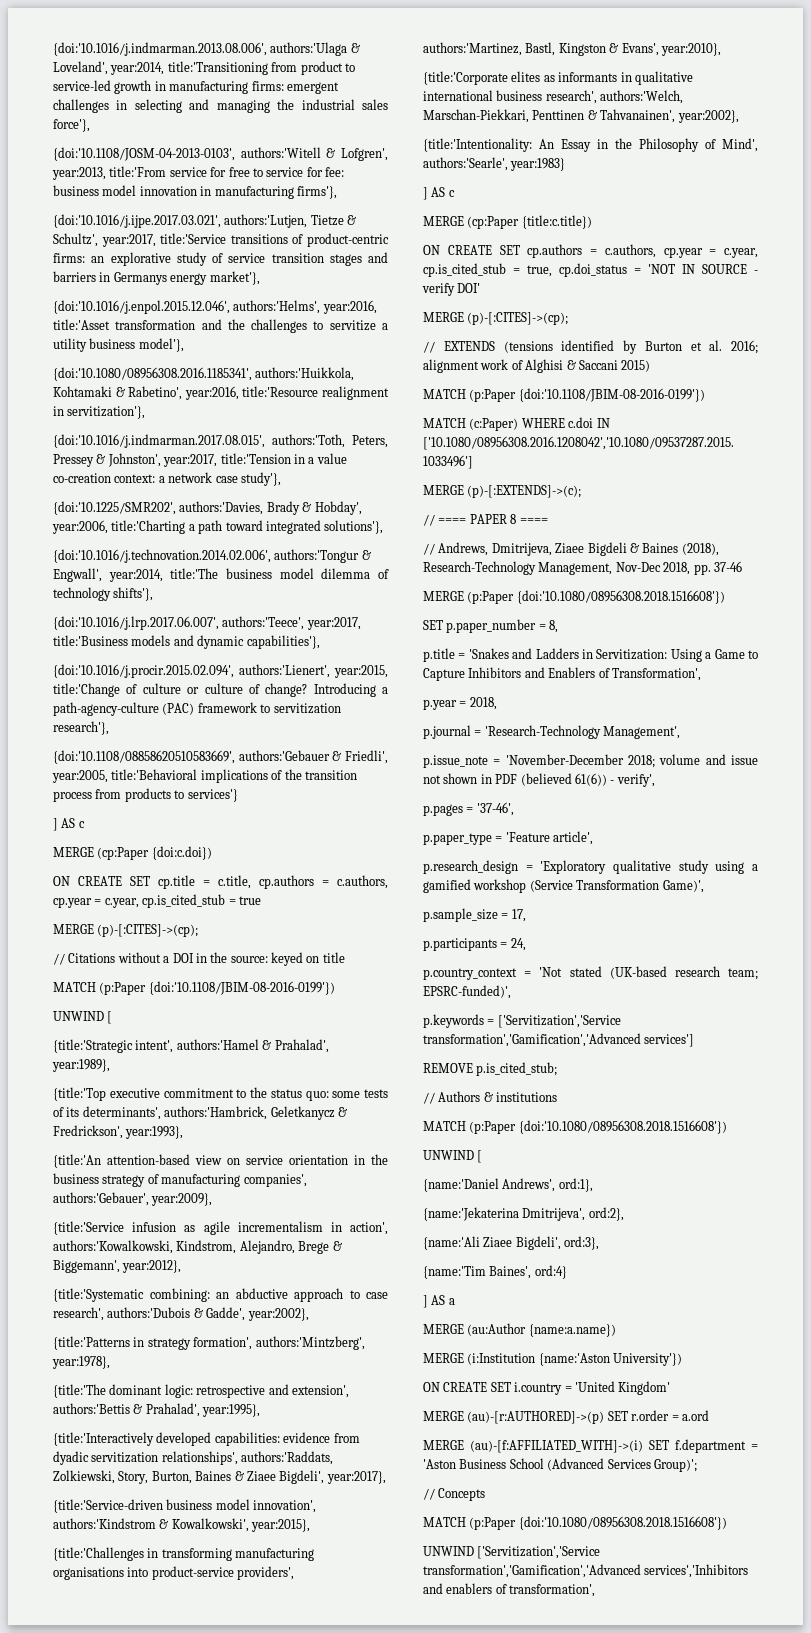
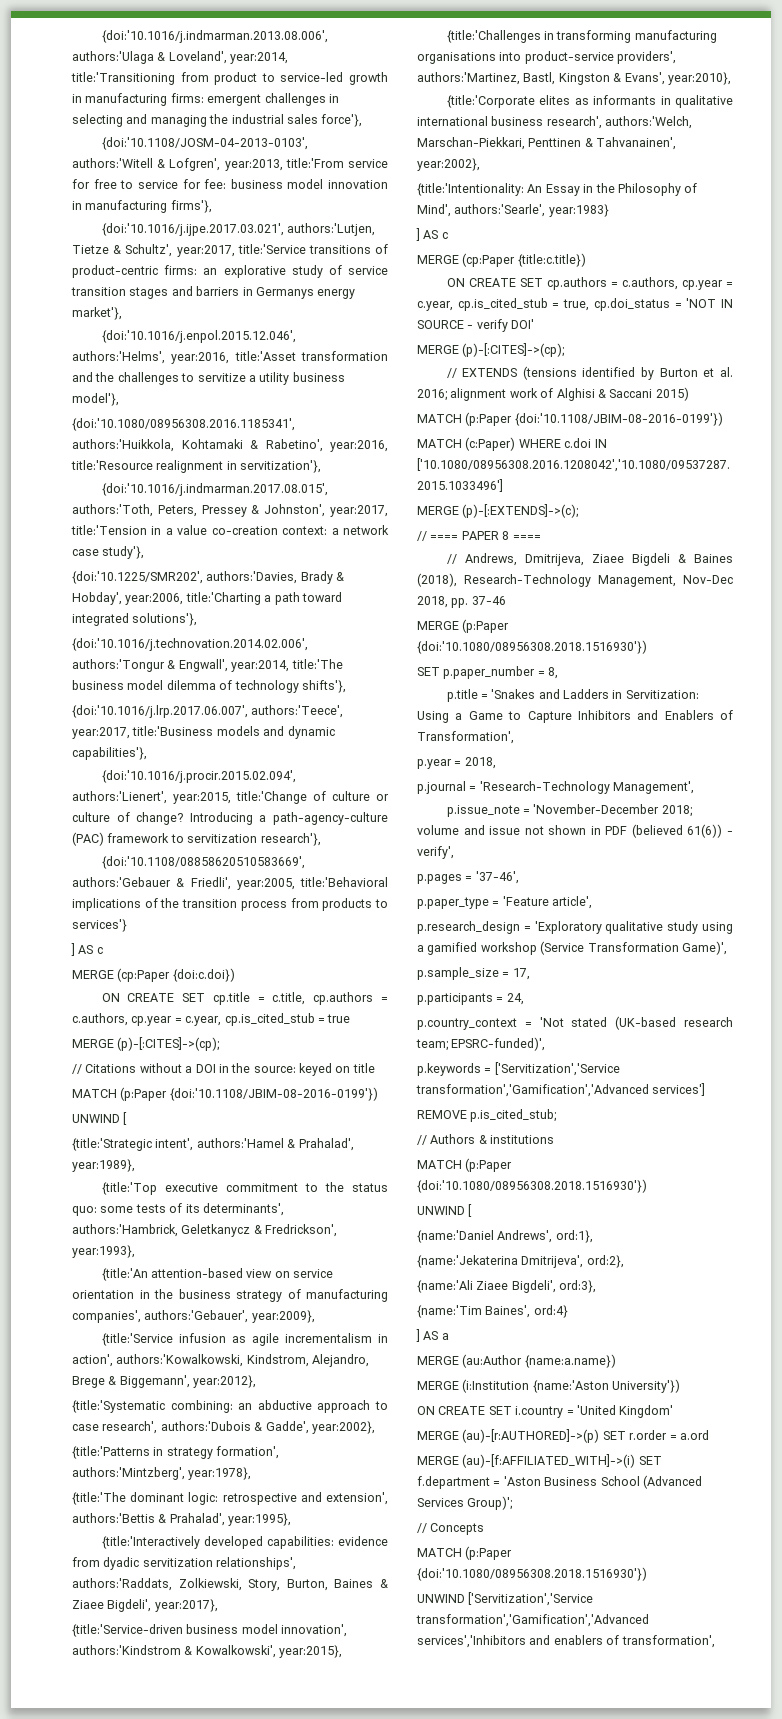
[516,590,725,604] {doi:'10.1080/08956308.2018.1516608'}) -> [417,640,647,654] {doi:'10.1080/08956308.2018.1516930'})
[518,1120,727,1134] {doi:'10.1080/08956308.2018.1516608'}) -> [417,1179,647,1193] {doi:'10.1080/08956308.2018.1516930'})
[518,1516,727,1530] {doi:'10.1080/08956308.2018.1516608'}) -> [417,1567,647,1581] {doi:'10.1080/08956308.2018.1516930'})

